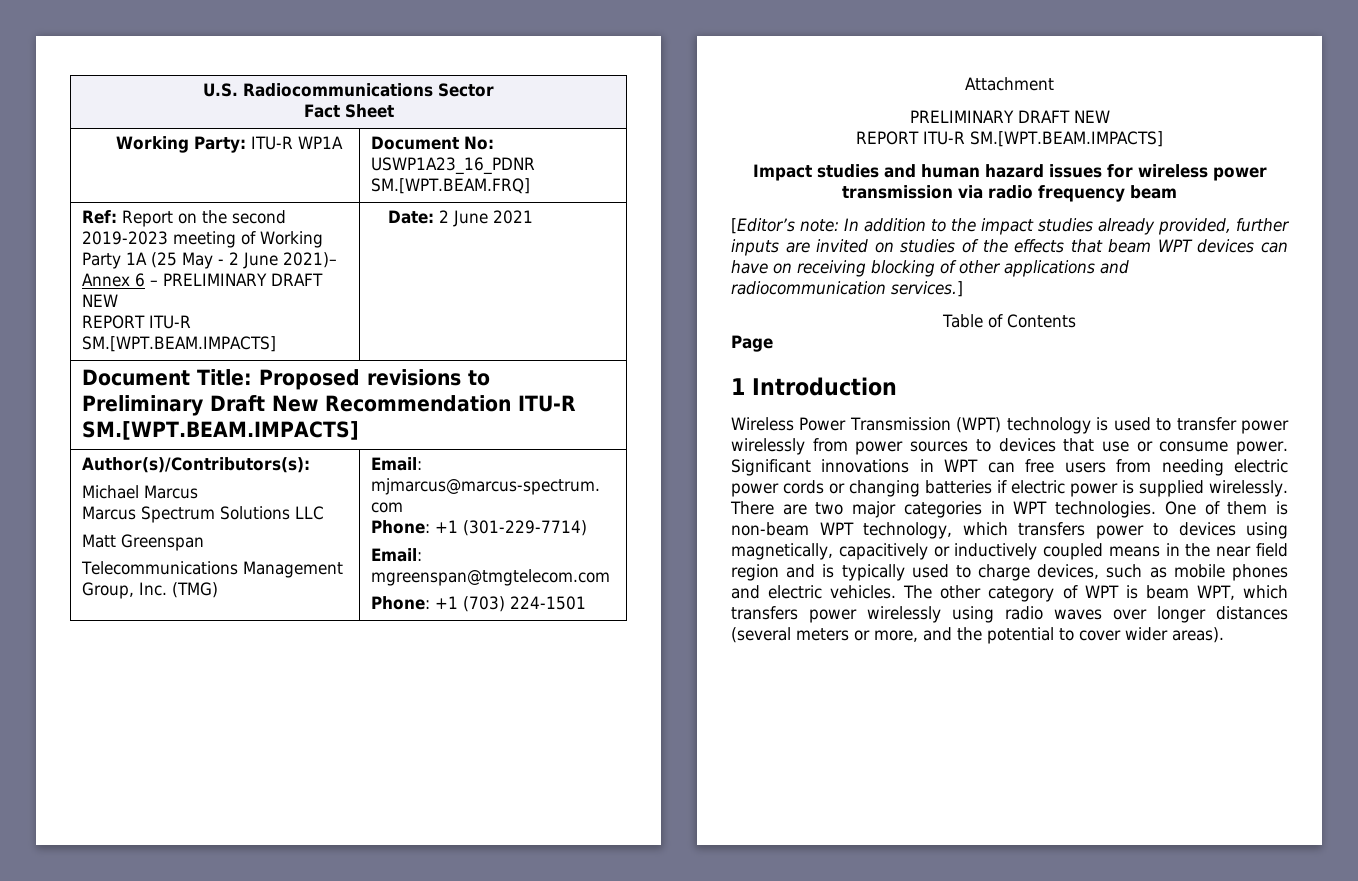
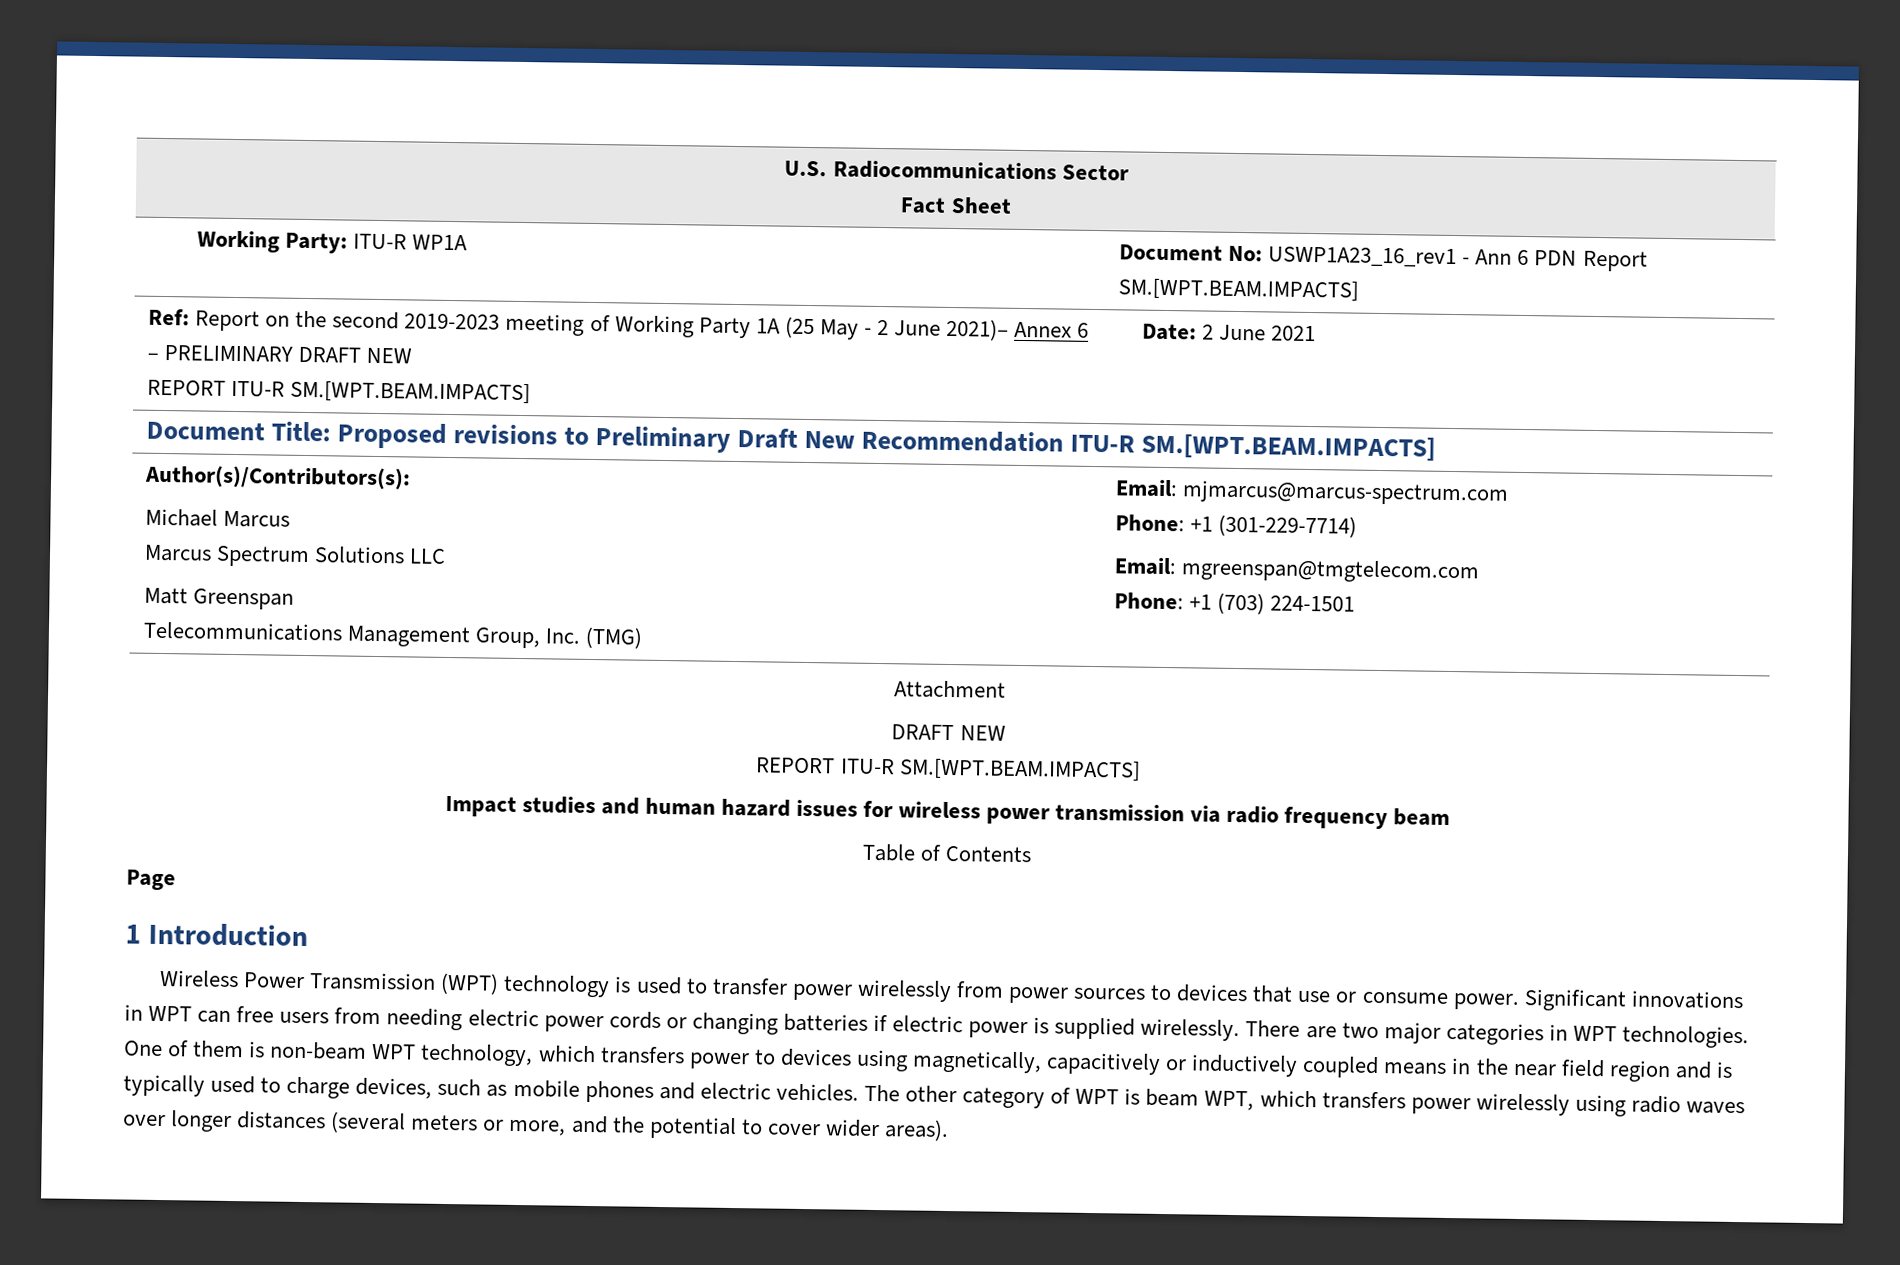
[371,157,536,175] [371,178,531,194] USWP1A23_16_PDNR SM.[WPT.BEAM.FRQ] -> [1268,246,1648,272] [1117,278,1359,302] USWP1A23_16_rev1 - Ann 6 PDN Report SM.[WPT.BEAM.IMPACTS]
[909,110,1014,123] PRELIMINARY -> (1006, 689) none
[731,218,1290,235] [731,239,1288,256] [731,260,1129,277] [731,281,963,297] // [Editor’s note: In addition to the impact studies already provided, further inputs are invited on studies of the effects that beam WPT devices can have on receiving blocking of other applications and radiocommunication services.] -> (1451, 817) none

